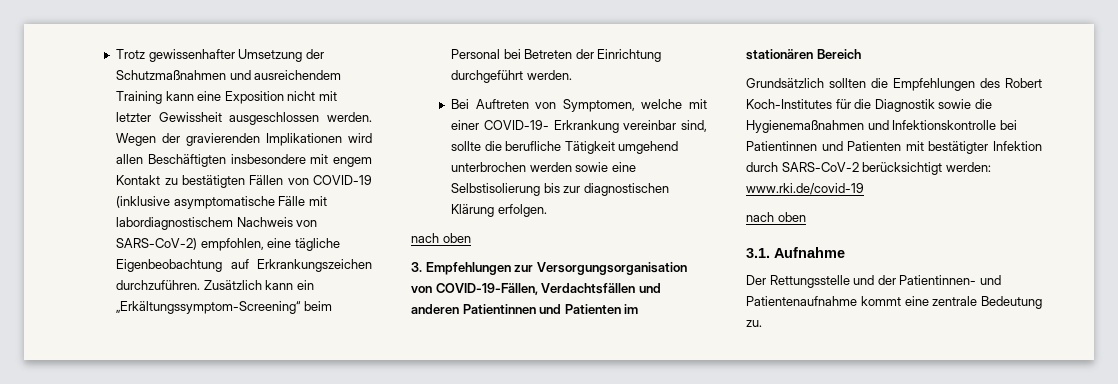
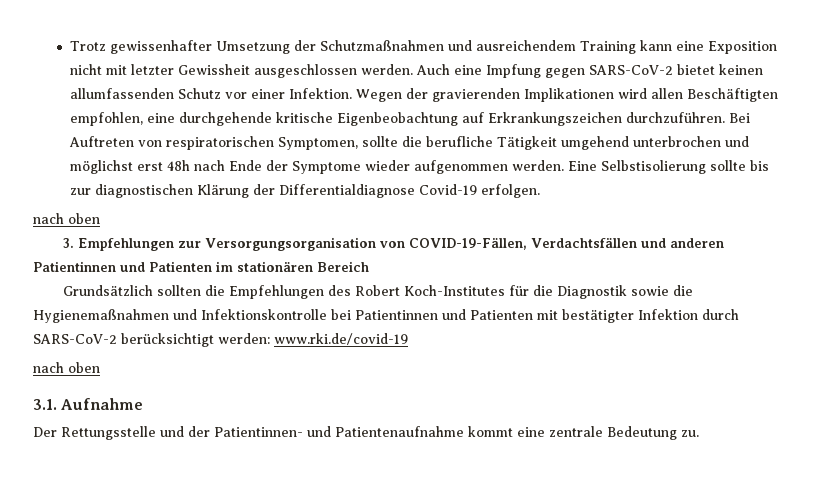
(372, 117) none -> [415,64,763,78] [69,88,352,99] Auch eine Impfung gegen SARS-CoV-2 bietet keinen allumfassenden Schutz vor einer Infektion.
[230,154,372,167] [116,175,372,188] [116,196,327,209] [116,217,318,230] [116,238,340,251] [116,259,372,272] [116,280,314,290] [116,301,332,314] [451,49,662,62] [451,70,572,83] [451,99,707,112] [451,120,707,133] insbesondere mit engem Kontakt zu bestätigten Fällen von COVID-19 (inklusive asymptomatische Fälle mit labordiagnostischem Nachweis von SARS-CoV-2) empfohlen, eine tägliche Eigenbeobachtung auf Erkrankungszeichen durchzuführen. Zusätzlich kann ein „Erkältungssymptom-Screening“ beim Personal bei Betreten der Einrichtung durchgeführt werden. // Bei Auftreten von Symptomen, welche mit einer COVID-19- Erkrankung vereinbar sind, -> [69,112,750,126] [68,136,358,150] empfohlen, eine durchgehende kritische Eigenbeobachtung auf Erkrankungszeichen durchzuführen. Bei Auftreten von respiratorischen Symptomen,
[529,162,636,172] [451,183,541,196] werden sowie eine Selbstisolierung -> [724,136,749,147] [69,160,746,174] und möglichst erst 48h nach Ende der Symptome wieder aufgenommen werden. Eine Selbstisolierung sollte
(495, 210) none -> [252,184,477,198] der Differentialdiagnose Covid-19

